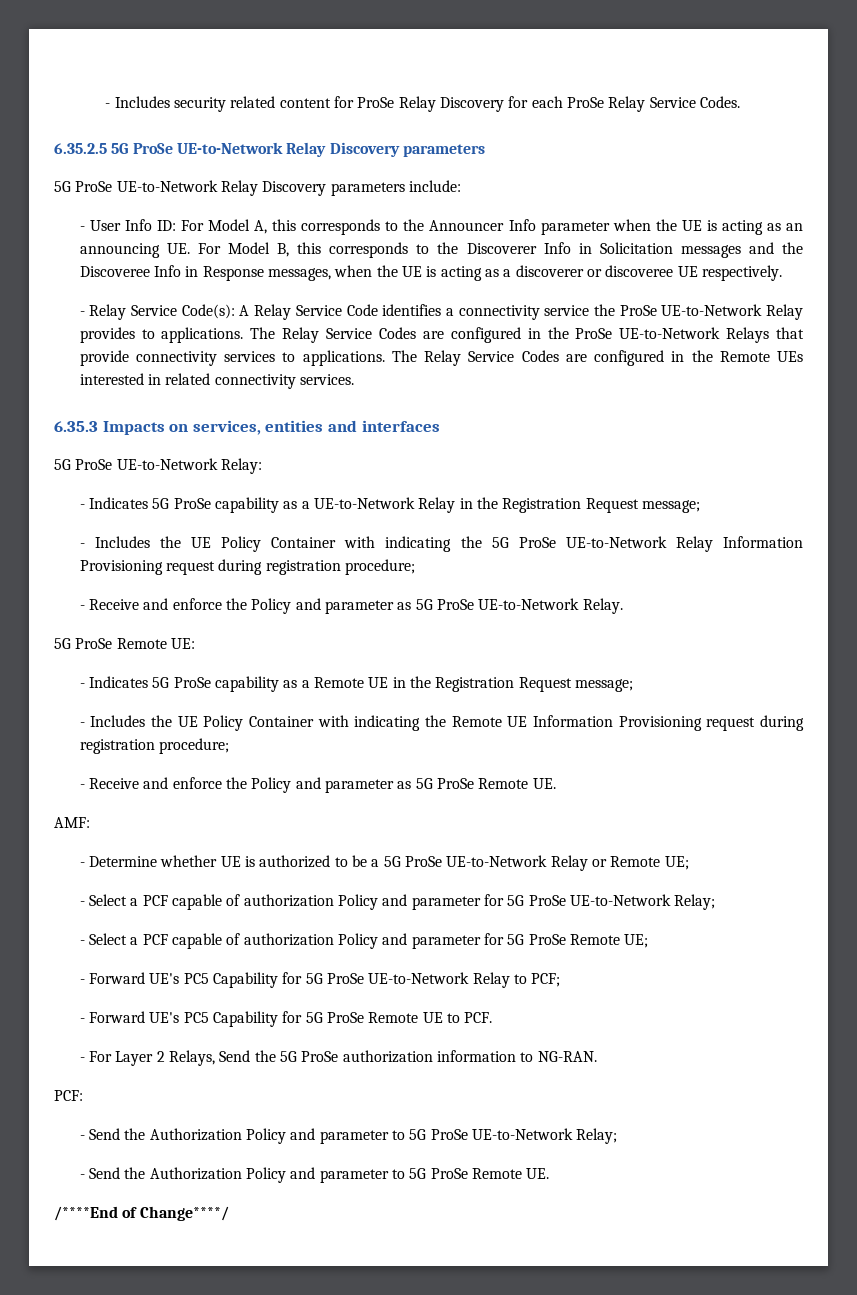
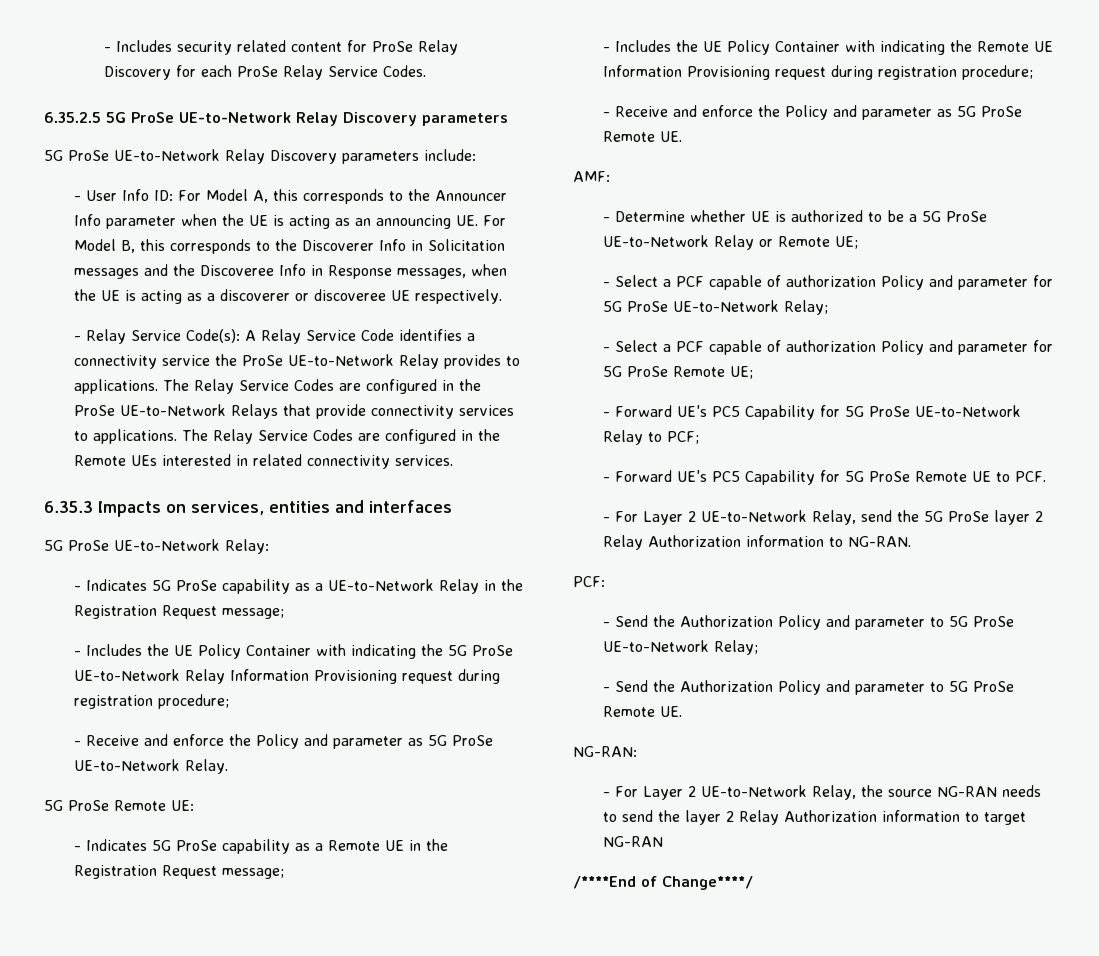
[169,1050,433,1066] Relays, Send the 5G ProSe authorization -> [701,510,1044,525] [603,535,742,550] UE-to-Network Relay, send the 5G ProSe layer 2 Relay Authorization
(550, 1173) none -> [573,746,637,757] [603,785,1042,800] [603,810,1027,825] [603,836,664,847] // NG-RAN: // - For Layer 2 UE-to-Network Relay, the source NG-RAN needs to send the layer 2 Relay Authorization information to target NG-RAN

